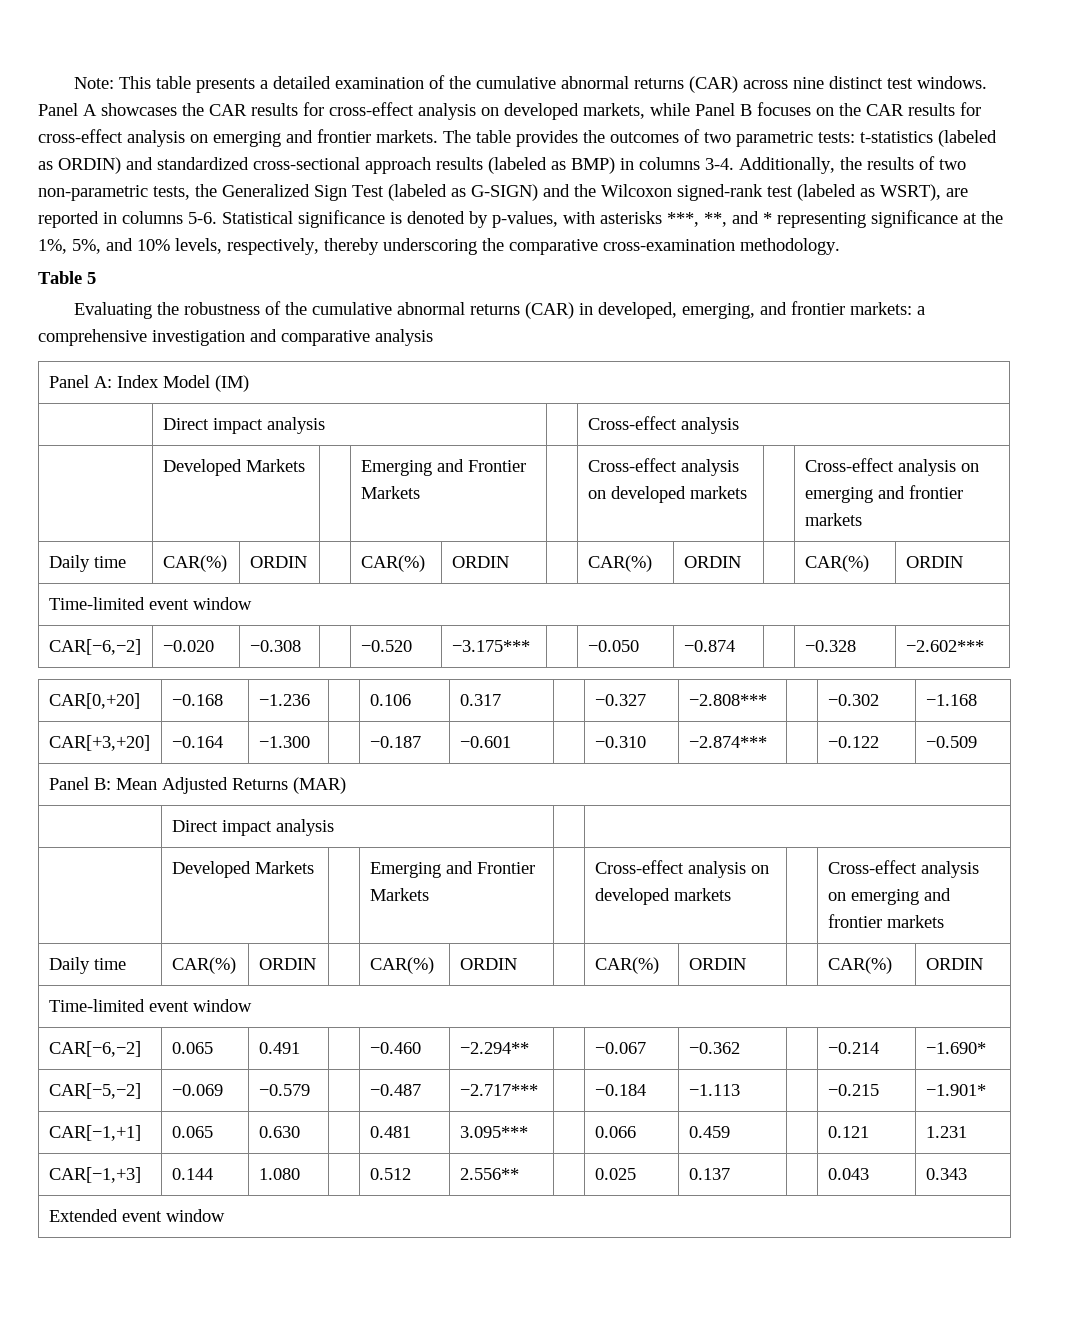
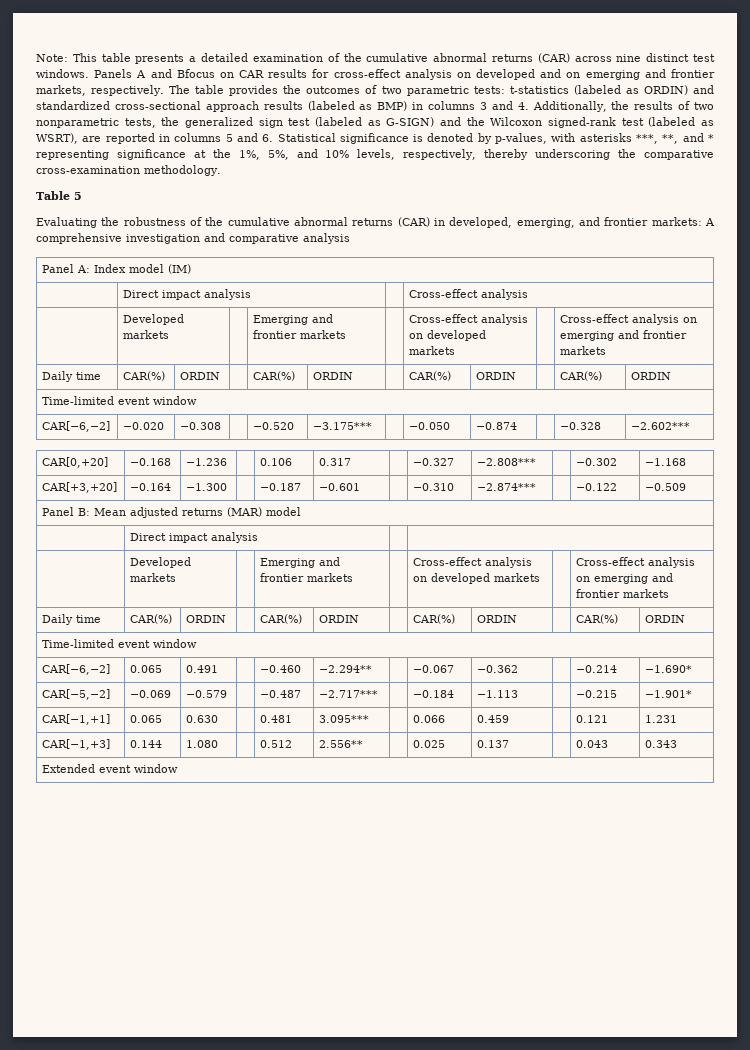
[38,103,204,116] Panel A showcases the -> [94,69,234,78] Panels A and Bfocus on
[583,102,981,119] [38,129,438,147] markets, while Panel B focuses on the CAR results for cross-effect analysis on emerging and frontier markets. -> [540,69,715,80] [36,85,165,96] and on emerging and frontier markets, respectively.
[705,158,734,170] 3-4. -> [479,101,529,110] 3 and 4.
[38,185,148,201] non-parametric -> [36,118,119,128] nonparametric
[222,184,384,201] Generalized Sign Test -> [185,117,311,128] generalized sign test
[188,212,217,224] 5-6. -> [225,133,274,142] 5 and 6.
[916,306,925,315] a -> [705,218,715,226] A
[162,375,210,388] Model -> [129,264,165,273] model
[245,459,305,472] [360,459,526,476] [360,486,420,499] Markets | | Emerging and Frontier Markets -> [123,330,170,339] [253,314,334,325] [253,330,347,339] markets | | Emerging and frontier markets
[161,777,288,794] Adjusted Returns -> [130,507,224,518] adjusted returns
(346, 785) none -> [266,507,302,516] model
[254,861,314,874] [369,861,535,878] [369,888,429,901] Markets | | Emerging and Frontier Markets -> [130,573,177,582] [260,557,341,568] [260,573,354,582] markets | | Emerging and frontier markets

